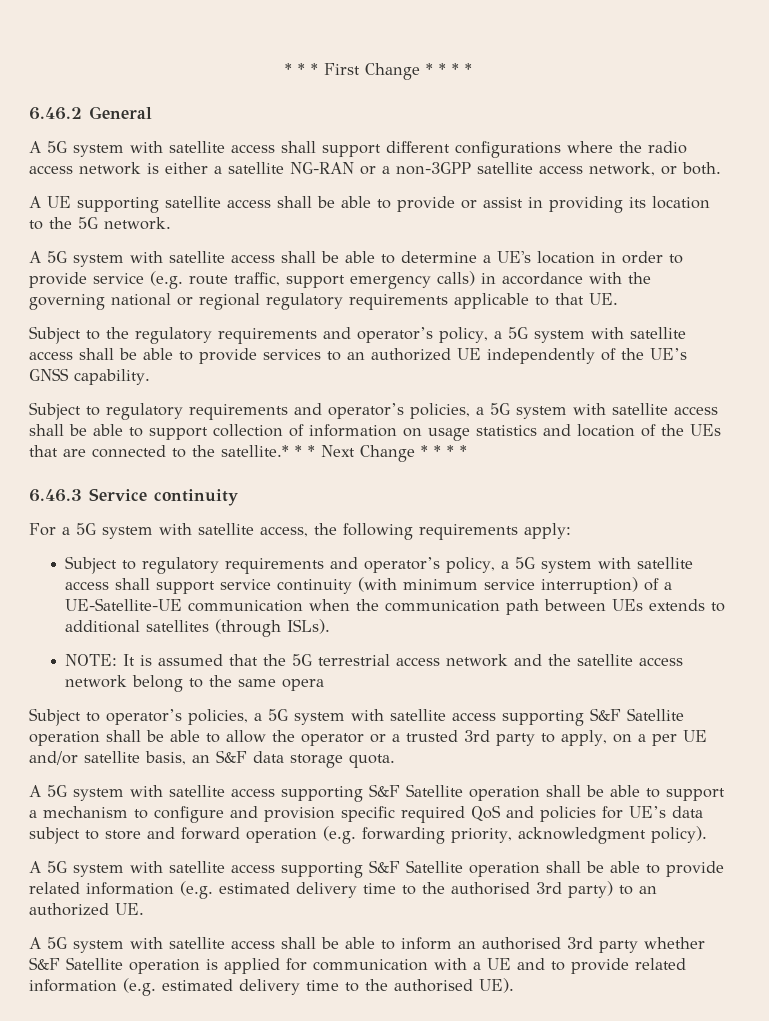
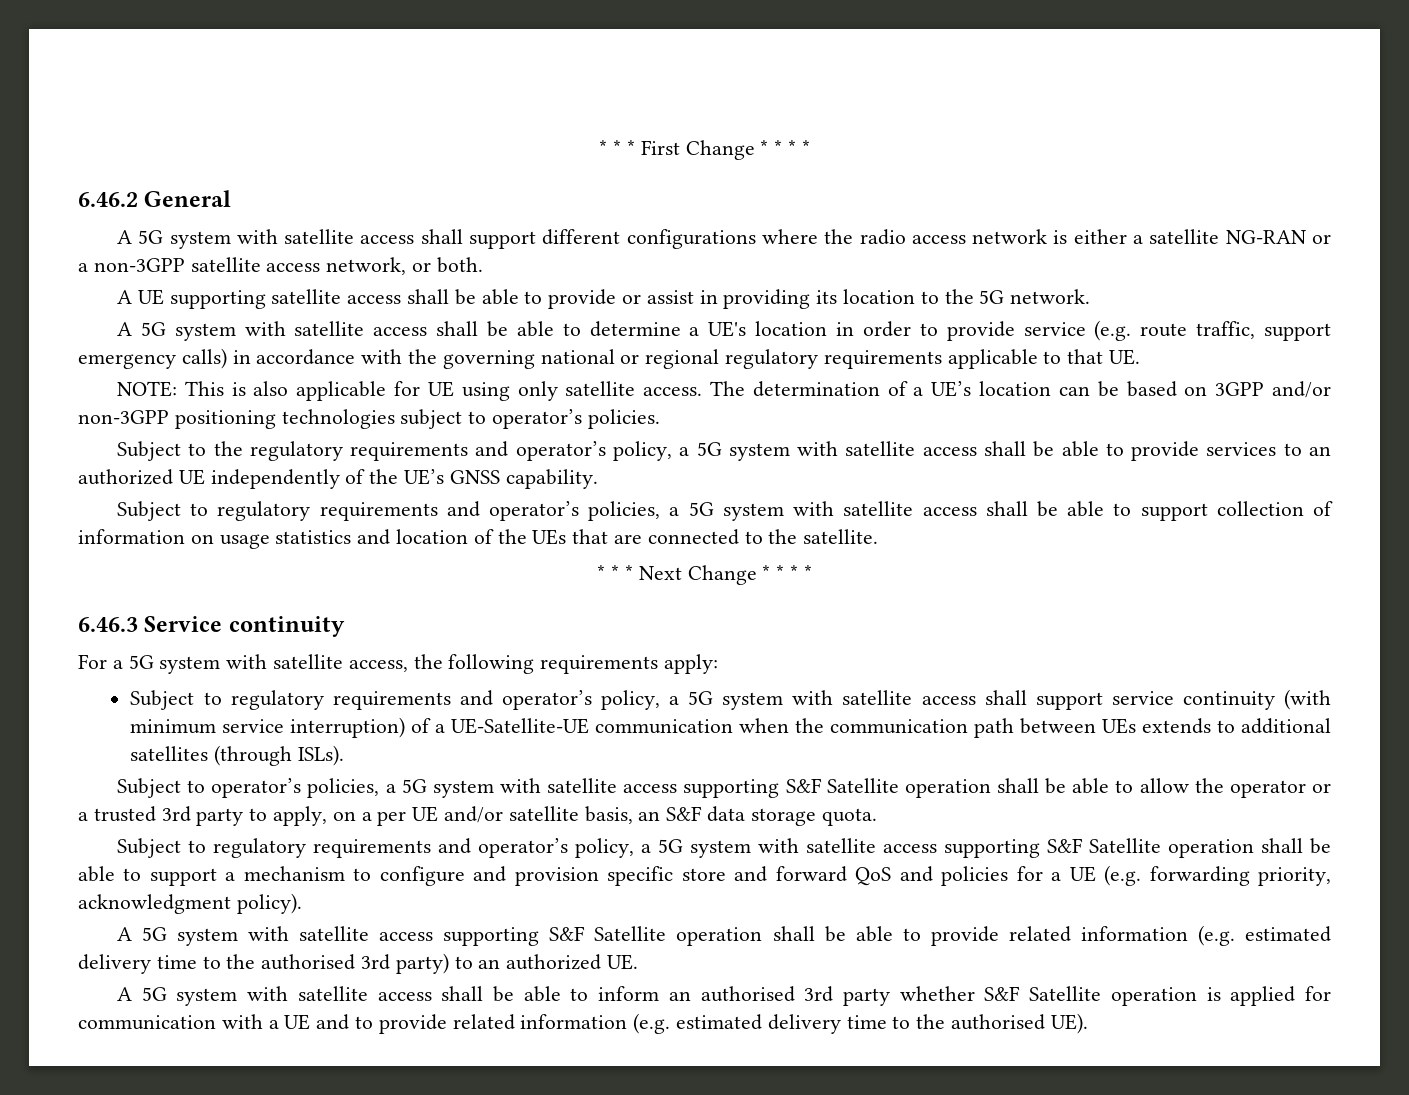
(618, 299) none -> [116,381,1332,401] [78,409,660,429] // NOTE: This is also applicable for UE using only satellite access. The determination of a UE’s location can be based on 3GPP and/or non-3GPP positioning technologies subject to operator’s policies.
[221,445,289,457] satellite.* -> [803,529,879,544] [597,565,606,580] satellite. // *
[65,654,684,667] [65,675,325,692] // NOTE: It is assumed that the 5G terrestrial access network and the satellite access network belong to the same opera -> (345, 755) none
[29,785,41,797] A -> [116,838,651,858] Subject to regulatory requirements and operator’s policy, a
[401,806,465,823] required -> [681,866,847,882] store and forward
[629,806,703,818] [29,827,317,844] UE’s data subject to store and forward operation -> [1051,866,1096,882] a UE

